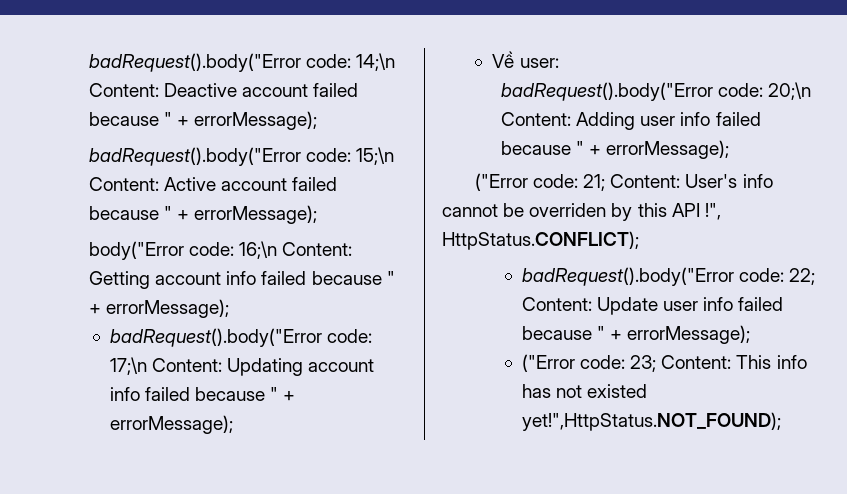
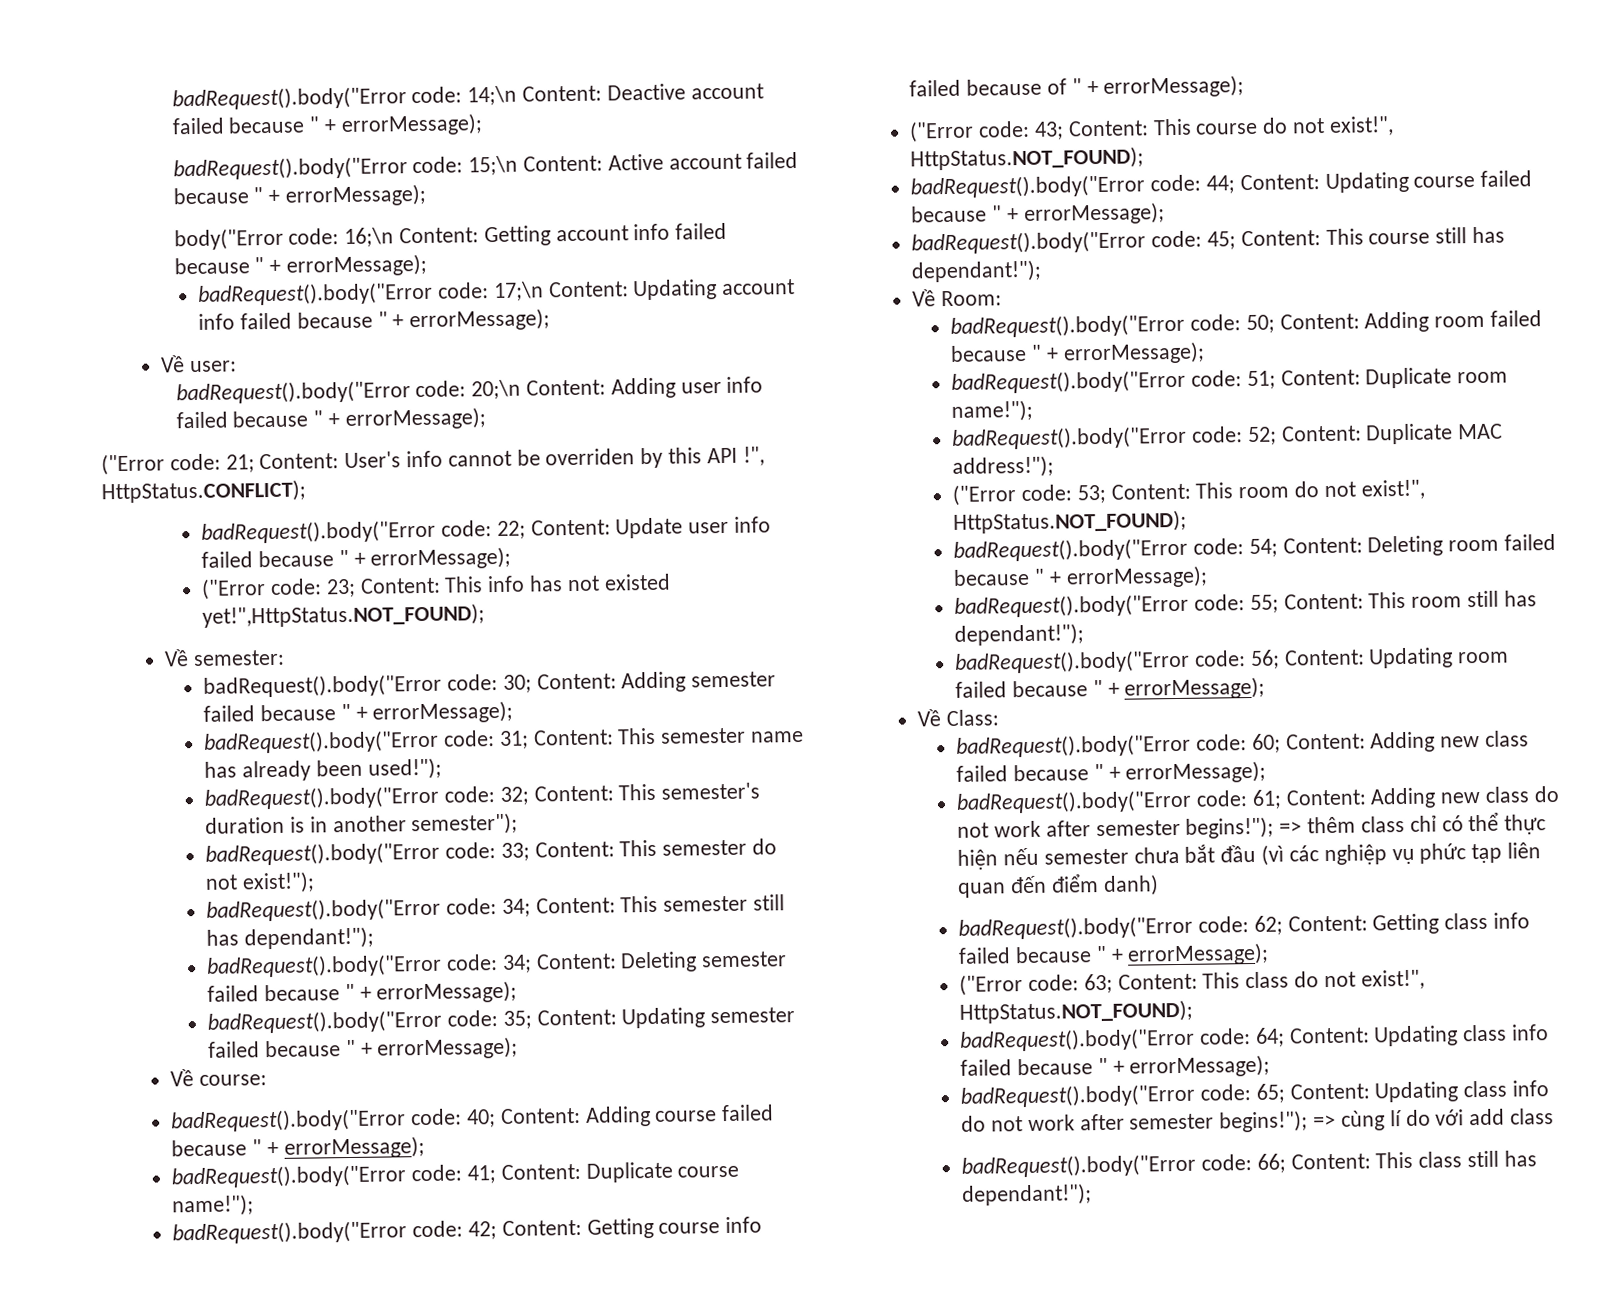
(781, 421) none -> [164,649,286,667] [203,671,777,698] [203,700,514,724] [203,727,805,754] [204,757,442,782] [204,782,761,810] [205,812,519,836] [205,838,778,866] [205,871,316,894] [206,894,786,922] [206,926,375,950] [206,951,788,978] [207,980,518,1004] [207,1007,796,1034] [208,1036,519,1060] [170,1069,268,1087] [170,1104,775,1133] [171,1136,425,1159] [171,1161,740,1189] [172,1194,255,1217] [172,1216,763,1245] [909,75,1245,98] [909,116,1394,143] [910,146,1145,171] [910,170,1533,199] [911,202,1165,225] [911,226,1506,255] [911,259,1043,283] [912,289,1003,307] [950,310,1543,338] [950,341,1205,365] [951,367,1509,394] [951,399,1034,422] [952,423,1504,450] [952,455,1055,478] [952,479,1425,506] [953,509,1188,534] [953,533,1557,562] [953,565,1208,589] [954,590,1537,618] [954,623,1085,646] [954,647,1510,674] [955,676,1266,700] [917,709,1000,727] [956,730,1530,758] [956,760,1267,784] [956,785,1560,814] [957,812,1547,839] [957,842,1541,870] [958,874,1159,898] [958,912,1531,940] [958,942,1270,966] [959,969,1425,996] [959,999,1194,1024] [959,1024,1550,1052] [960,1054,1271,1078] [960,1080,1550,1108] [961,1108,1554,1133] [961,1150,1537,1178] [962,1183,1093,1206] // Về semester: // badRequest().body("Error code: 30; Content: Adding semester failed because " + errorMessage); // badRequest().body("Error code: 31; Content: This semester name has already been used!"); // badRequest().body("Error code: 32; Content: This semester's duration is in another semester"); // badRequest().body("Error code: 33; Content: This semester do not exist!"); // badRequest().body("Error code: 34; Content: This semester still has dependant!"); // badRequest().body("Error code: 34; Content: Deleting semester failed because " + errorMessage); // badRequest().body("Error code: 35; Content: Updating semester failed because " + errorMessage); // Về course: // badRequest().body("Error code: 40; Content: Adding course failed because " + errorMessage); // badRequest().body("Error code: 41; Content: Duplicate course name!"); // badRequest().body("Error code: 42; Content: Getting course info failed because of " + errorMessage); // ("Error code: 43; Content: This course do not exist!", HttpStatus.NOT_FOUND); // badRequest().body("Error code: 44; Content: Updating course failed because " + errorMessage); // badRequest().body("Error code: 45; Content: This course still has dependant!"); // Về Room: // badRequest().body("Error code: 50; Content: Adding room failed because " + errorMessage); // badRequest().body("Error code: 51; Content: Duplicate room name!"); // badRequest().body("Error code: 52; Content: Duplicate MAC address!"); // ("Error code: 53; Content: This room do not exist!", HttpStatus.NOT_FOUND); // badRequest().body("Error code: 54; Content: Deleting room failed because " + errorMessage); // badRequest().body("Error code: 55; Content: This room still has dependant!"); // badRequest().body("Error code: 56; Content: Updating room failed because " + errorMessage); // Về Class: // badRequest().body("Error code: 60; Content: Adding new class failed because " + errorMessage); // badRequest().body("Error code: 61; Content: Adding new class do not work after semester begins!"); => thêm class chỉ có thể thực hiện nếu semester chưa bắt đầu (vì các nghiệp vụ phức tạp liên quan đến điểm danh) // badRequest().body("Error code: 62; Content: Getting class info failed because " + errorMessage); // ("Error code: 63; Content: This class do not exist!", HttpStatus.NOT_FOUND); // badRequest().body("Error code: 64; Content: Updating class info failed because " + errorMessage); // badRequest().body("Error code: 65; Content: Updating class info do not work after semester begins!"); => cùng lí do với add class // badRequest().body("Error code: 66; Content: This class still has dependant!");

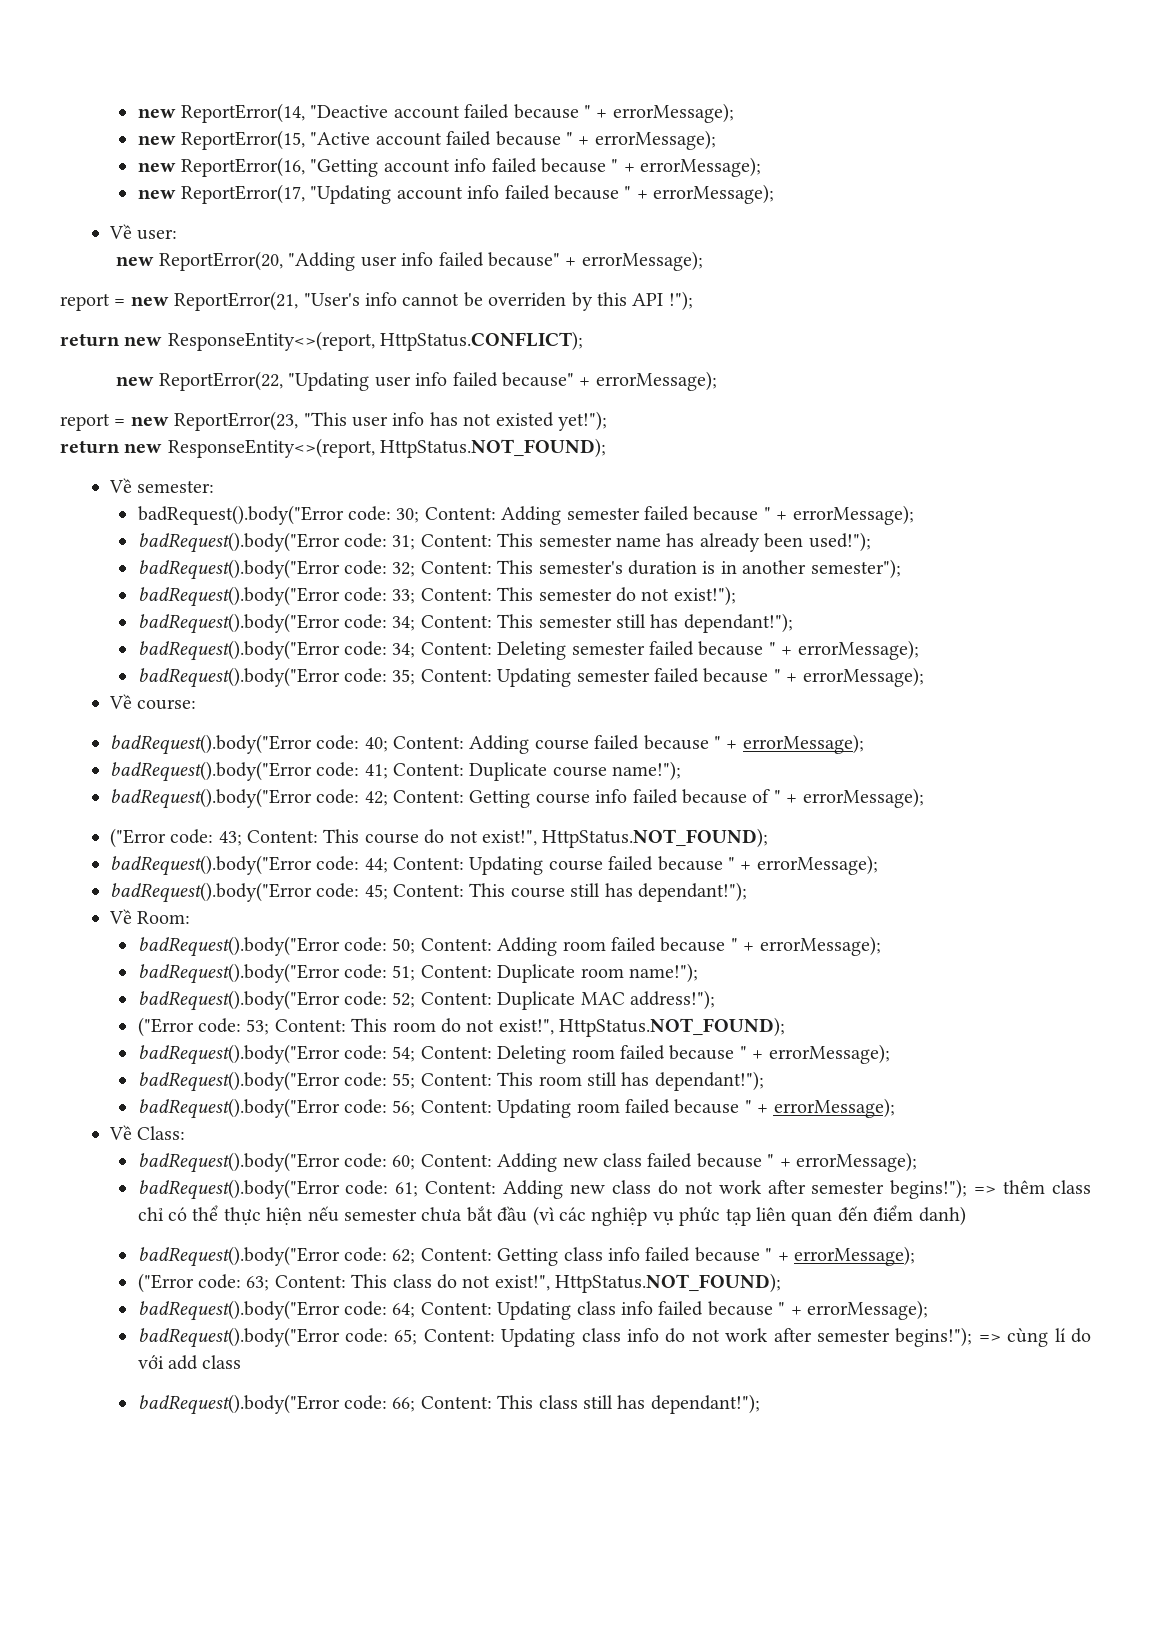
[171,83,764,111] [171,113,483,137] [172,151,799,181] [172,183,427,207] [173,222,728,251] [173,253,428,277] [198,279,718,306] badRequest().body("Error code: 14;\n Content: Deactive account failed because " + errorMessage); // badRequest().body("Error code: 15;\n Content: Active account failed because " + errorMessage); // body("Error code: 16;\n Content: Getting account info failed because " + errorMessage); // badRequest().body("Error code: 17;\n Content: Updating -> [137,103,734,123] [137,130,716,150] [137,157,762,177] [137,184,392,204] new ReportError(14, "Deactive account failed because " + errorMessage); // new ReportError(15, "Active account failed because " + errorMessage); // new ReportError(16, "Getting account info failed because " + errorMessage); // new ReportError(17, "Updating
[175,376,764,405] [175,407,486,431] [101,451,402,476] badRequest().body("Error code: 20;\n Content: Adding user info failed because " + errorMessage); // ("Error code: 21; Content: User's -> [115,251,703,271] [60,291,360,311] new ReportError(20, "Adding user info failed because" + errorMessage); // report = new ReportError(21, "User's
[742,446,765,466] [101,479,306,504] [201,516,772,544] [201,546,512,570] [201,573,671,600] [202,603,486,628] !", HttpStatus.CONFLICT); // badRequest().body("Error code: 22; Content: Update user info failed because " + errorMessage); // ("Error code: 23; Content: This info has not existed yet!",HttpStatus.NOT_FOUND); -> [668,291,693,311] [60,331,584,351] [115,371,717,391] [60,411,607,431] [60,438,607,458] !"); // return new ResponseEntity<>(report, HttpStatus.CONFLICT); // new ReportError(22, "Updating user info failed because" + errorMessage); // report = new ReportError(23, "This user info has not existed yet!"); // return new ResponseEntity<>(report, HttpStatus.NOT_FOUND);

